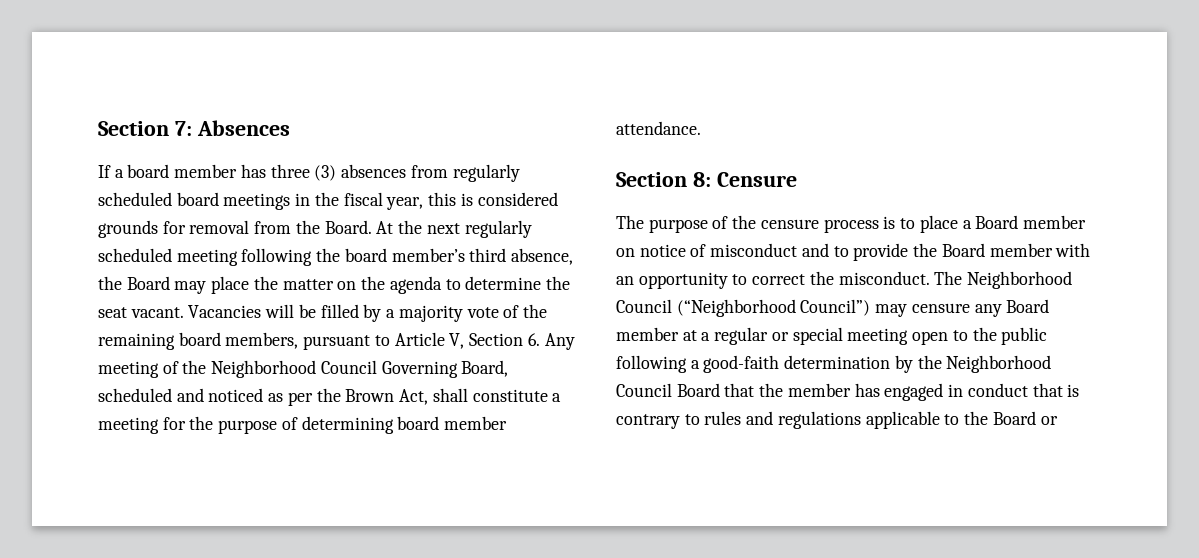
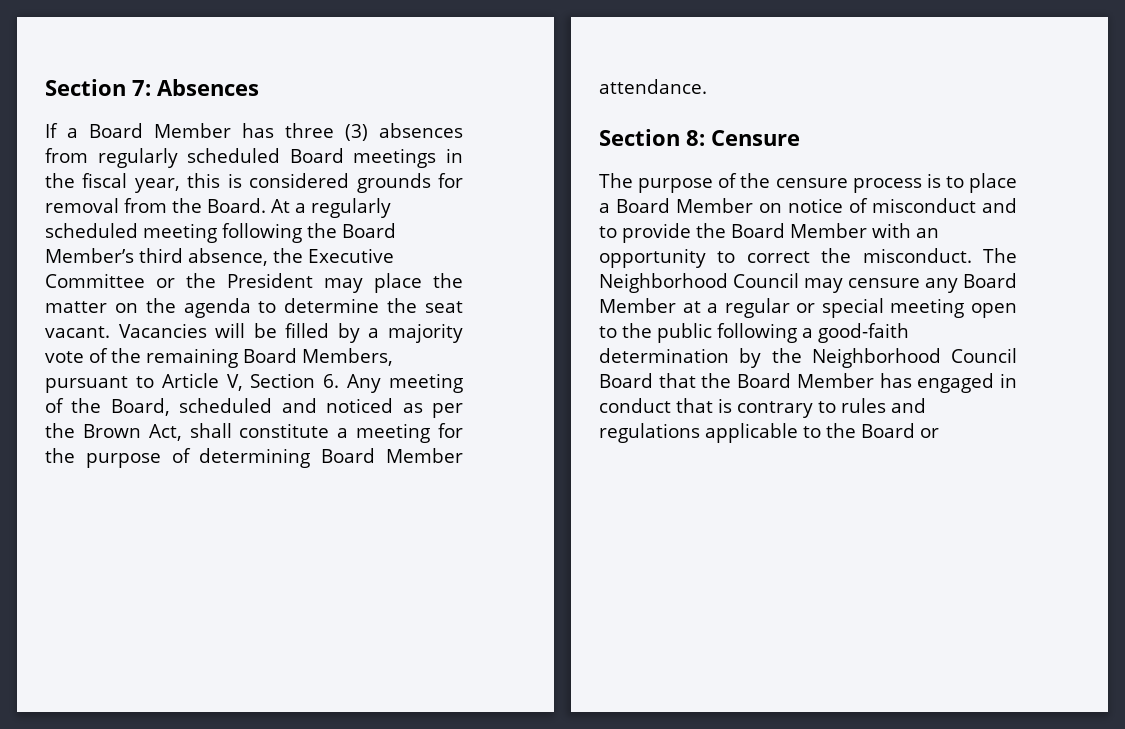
[127,164,238,178] board member -> [89,123,231,138] Board Member
[176,192,219,206] board -> [289,148,344,163] Board
[398,220,460,234] the next -> [295,203,306,213] a
[344,248,465,262] board member’s -> [342,223,396,238] [45,248,134,263] Board Member’s
[126,276,170,290] Board -> [308,248,395,263] [45,273,313,288] Executive Committee or the President
[178,332,299,349] board members, -> [243,348,393,366] Board Members,
[211,360,458,378] Neighborhood Council Governing -> (102, 405) none
[397,416,508,430] board member -> [321,448,463,463] Board Member
[1022,215,1086,229] member -> [676,198,753,213] Member
[989,243,1053,257] member -> [790,223,867,238] Member
[676,299,871,317] (“Neighborhood Council”) -> (799, 280) none
[616,327,679,341] member -> [599,298,676,313] Member
[787,383,851,397] member -> [737,373,874,388] Board Member

